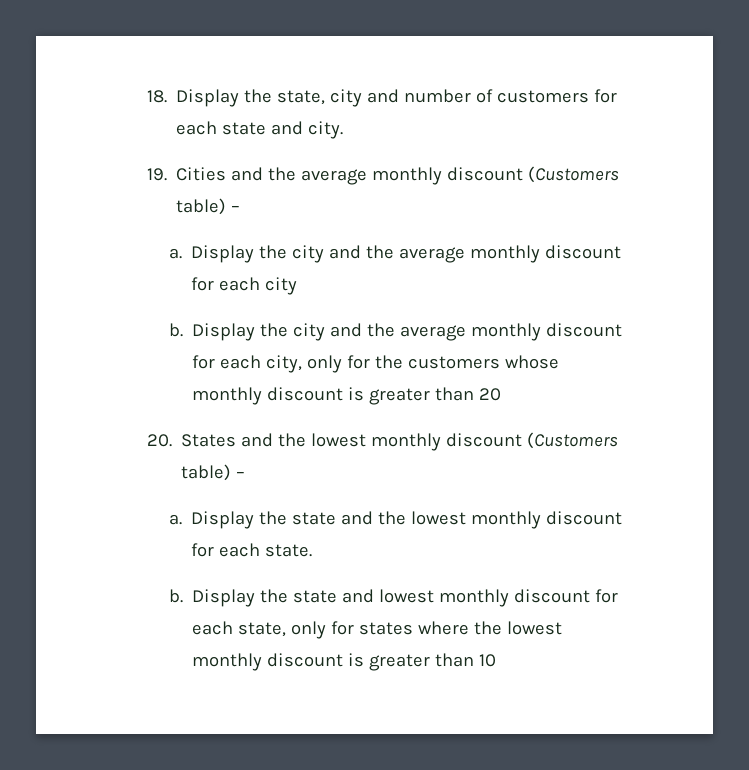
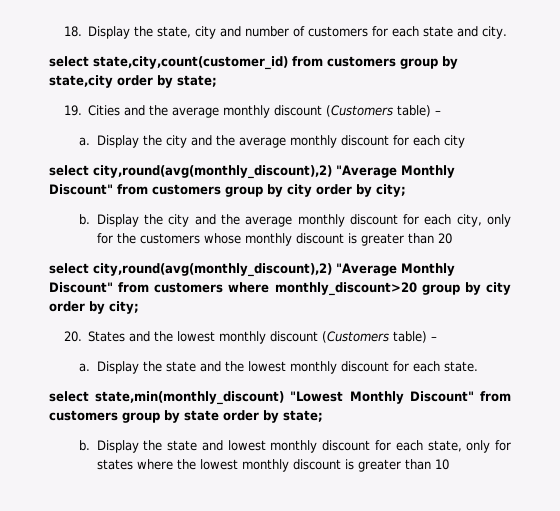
(344, 130) none -> [49,56,458,70] [49,75,217,88] // select state,city,count(customer_id) from customers group by state,city order by state;
(298, 286) none -> [49,165,455,179] [49,184,406,197] // select city,round(avg(monthly_discount),2) "Average Monthly Discount" from customers group by city order by city;
(502, 394) none -> [49,263,455,277] [49,282,512,296] [49,301,139,314] // select city,round(avg(monthly_discount),2) "Average Monthly Discount" from customers where monthly_discount>20 group by city order by city;
(313, 550) none -> [49,391,511,405] [49,410,323,423] // select state,min(monthly_discount) "Lowest Monthly Discount" from customers group by state order by state;

